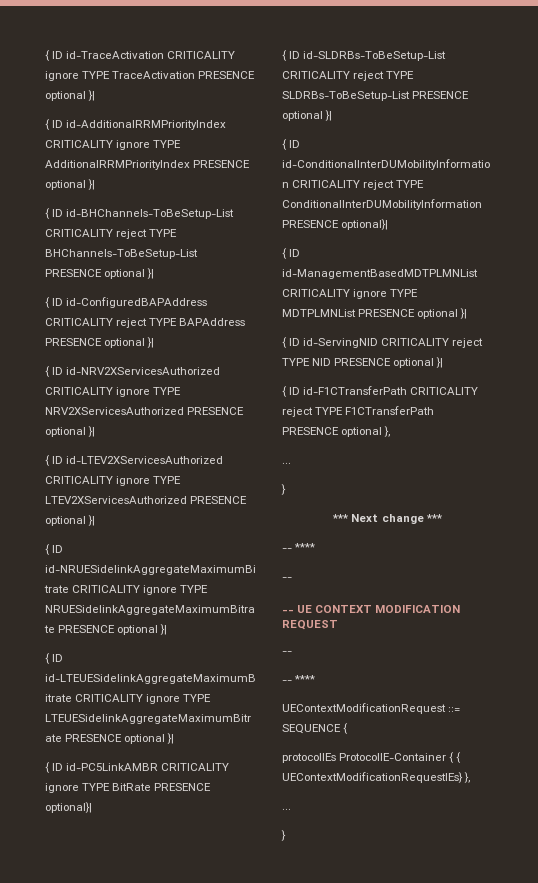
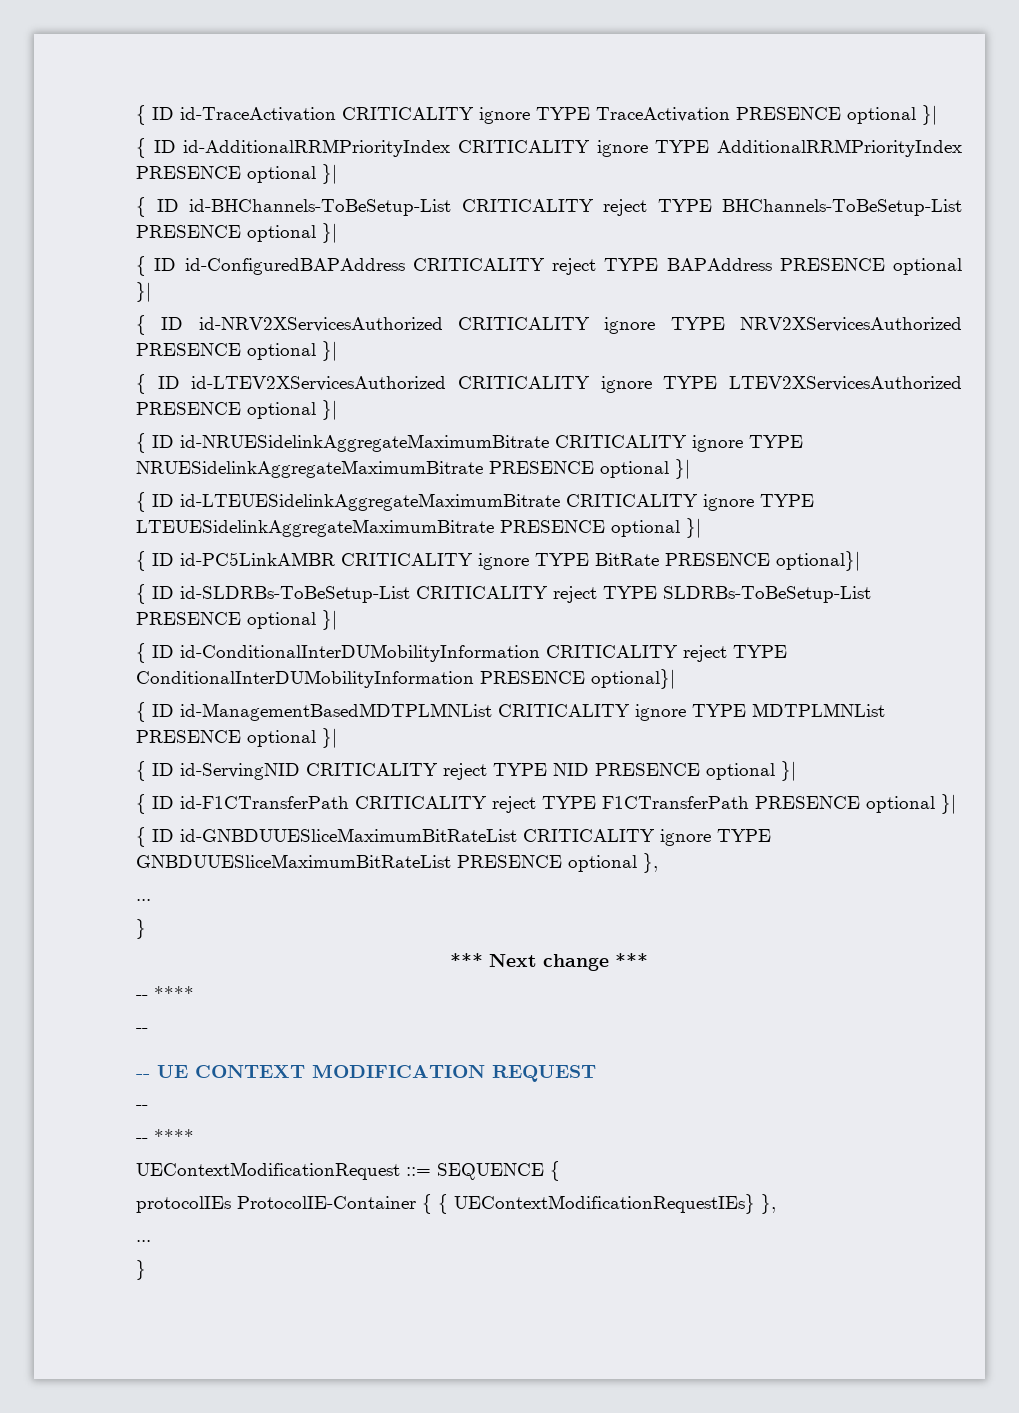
(383, 432) none -> [941,794,956,814] [136,827,771,847] [136,854,637,872] }| // { ID id-GNBDUUESliceMaximumBitRateList CRITICALITY ignore TYPE GNBDUUESliceMaximumBitRateList PRESENCE optional

